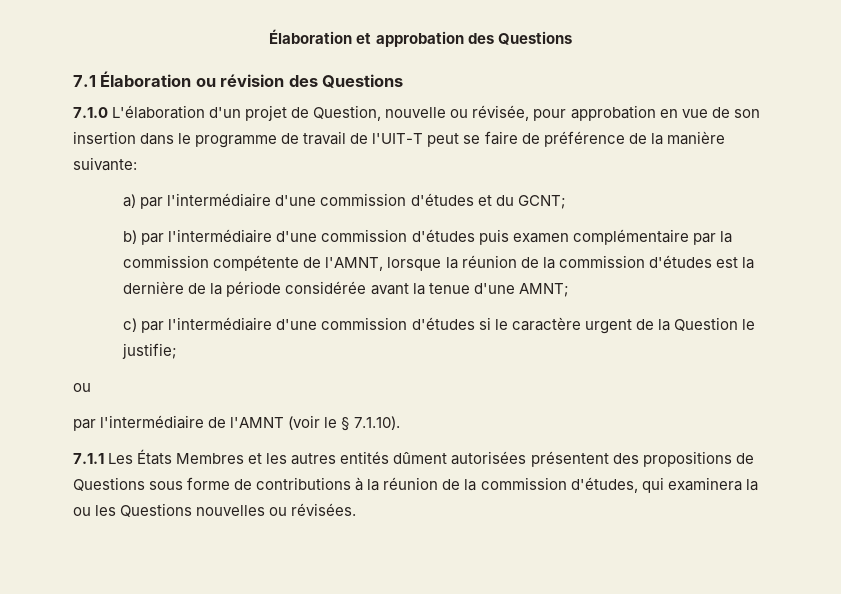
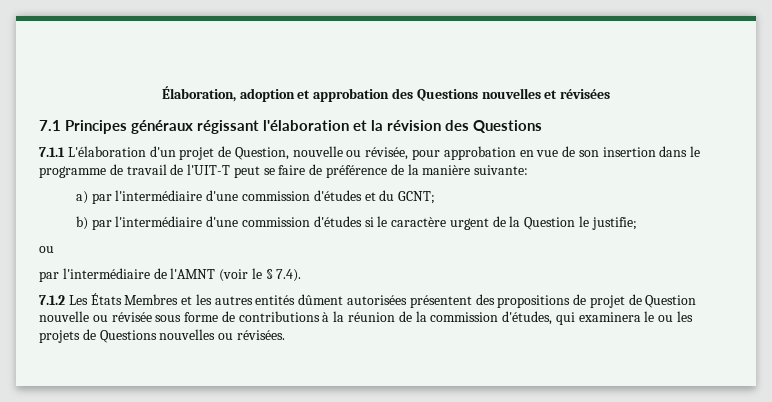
[269,29,353,44] Élaboration -> [161,86,295,102] Élaboration, adoption
[73,71,216,87] // 7.1 Élaboration ou -> [481,88,611,99] [39,120,383,134] nouvelles et révisées // 7.1 Principes généraux régissant l'élaboration et la
[73,107,108,118] 7.1.0 -> [39,147,65,157] 7.1.1
[478,229,732,245] [123,255,754,271] [123,281,569,297] [123,317,475,333] puis examen complémentaire par la commission compétente de l'AMNT, lorsque la réunion de la commission d'études est la dernière de la période considérée avant la tenue d'une AMNT; // c) par l'intermédiaire d'une commission d'études -> (362, 221) none
[354,416,401,430] [73,453,104,464] 7.1.10). // 7.1.1 -> [276,269,302,282] [39,295,65,305] 7.4). // 7.1.2
[73,477,145,491] Questions -> [589,294,697,308] [39,311,152,322] projet de Question nouvelle ou révisée
[745,479,758,491] la -> [644,311,655,322] le
(117, 510) none -> [39,329,96,343] projets de

